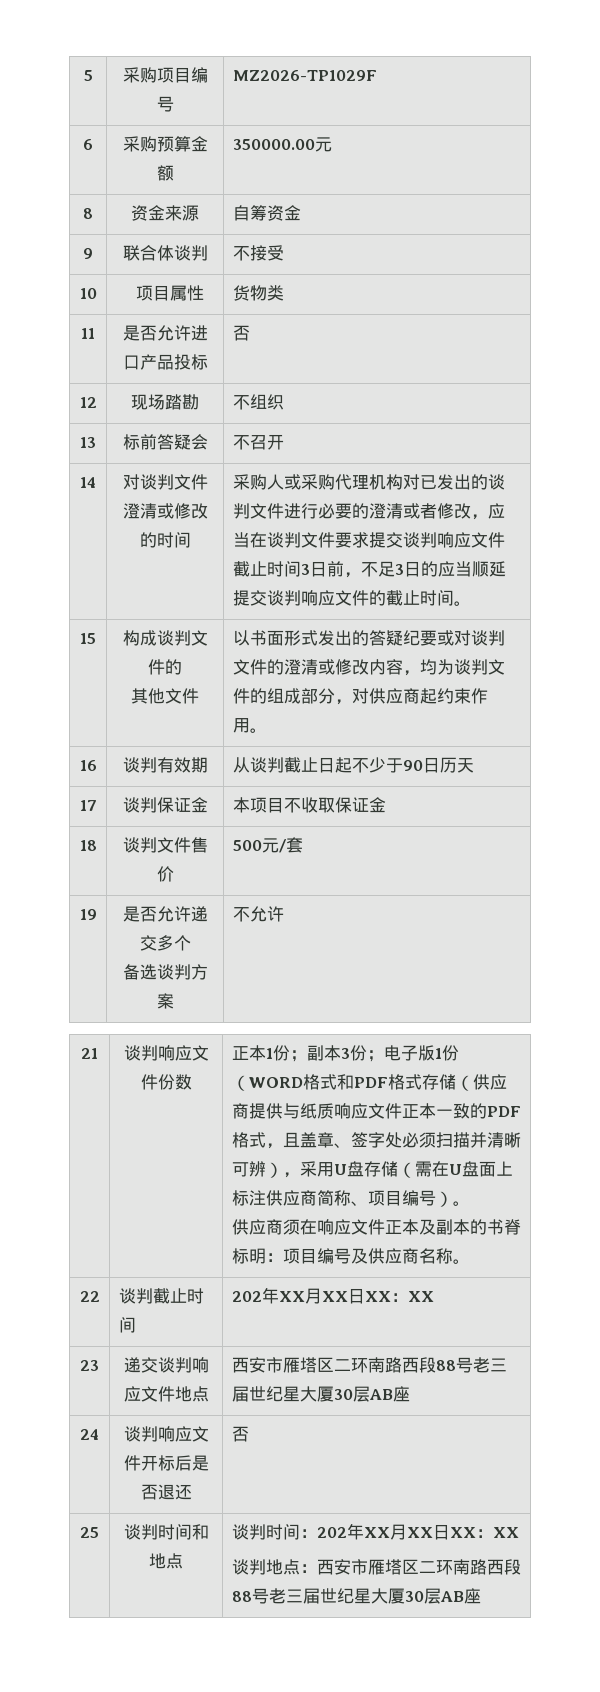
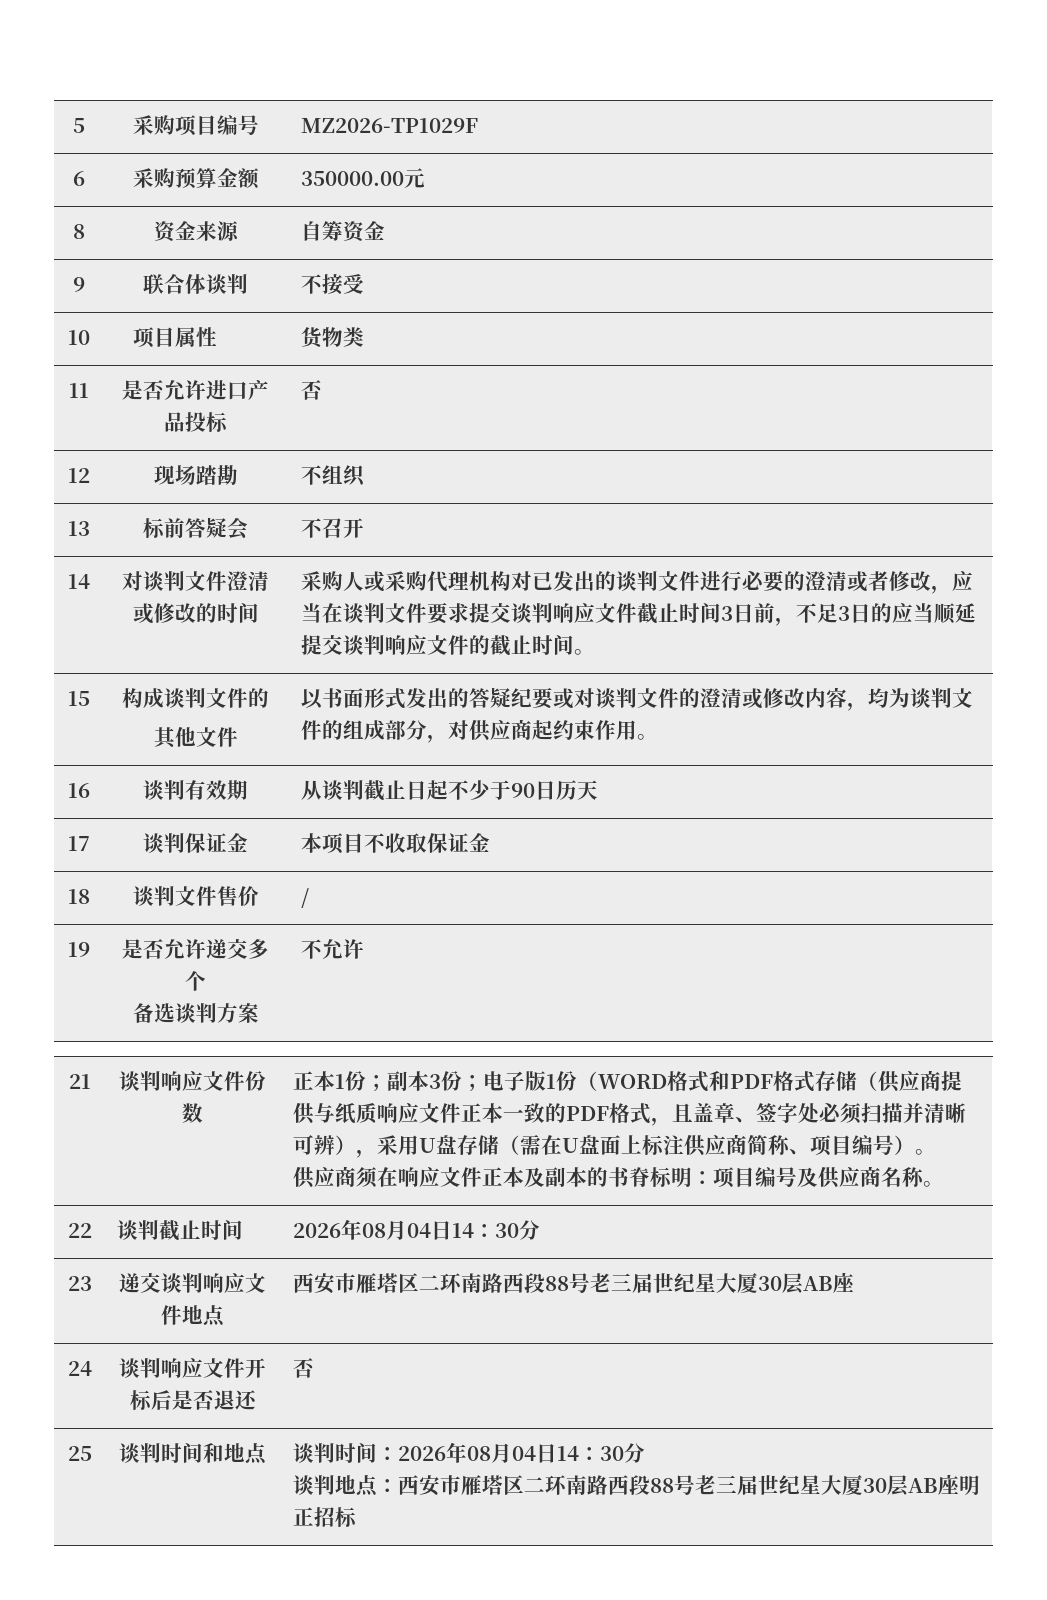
[232,838,279,853] 500元 -> (259, 896) none
[285,837,303,853] 套 -> (309, 898) none
[231,1287,434,1304] 202年XX月XX日XX：XX -> [292,1219,540,1240] 2026年08月04日14：30分
[316,1523,519,1540] 202年XX月XX日XX：XX -> [397,1442,645,1463] 2026年08月04日14：30分
(481, 1596) none -> [958,1475,980,1495] [292,1507,357,1528] 明正招标

